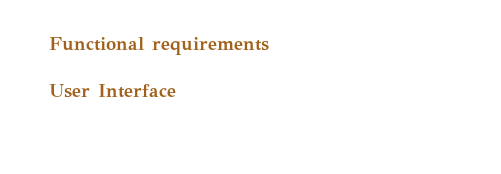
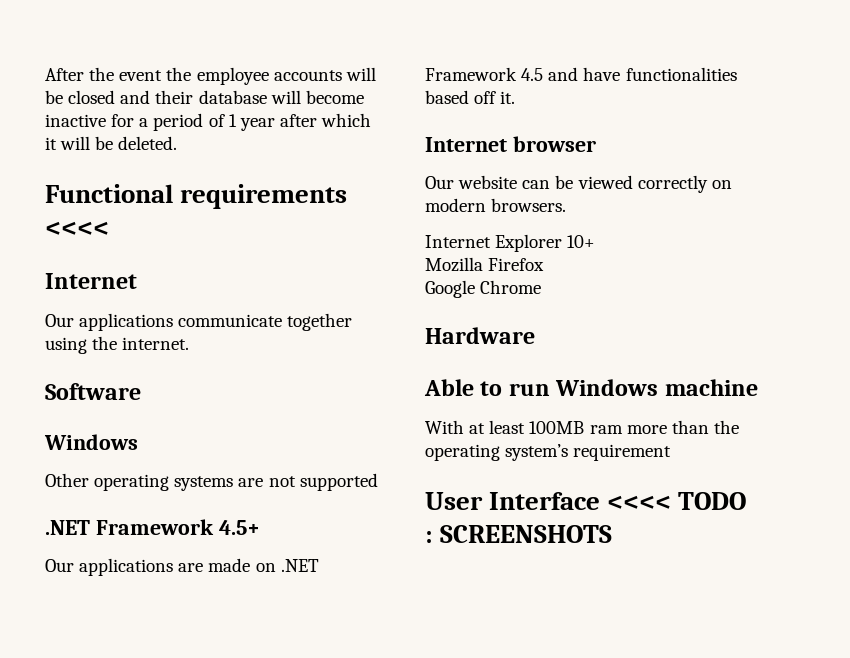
[49,37,269,55] [49,84,176,98] Functional requirements // User Interface -> [45,67,376,85] [45,90,364,104] [45,113,372,131] [45,136,178,150] [45,184,348,209] [45,221,109,236] [45,273,137,289] [45,313,353,331] [45,336,190,354] [45,383,141,400] [44,434,138,450] [45,473,378,491] [45,519,260,535] [45,558,319,576] [425,67,737,81] [425,90,516,104] [425,136,596,152] [425,175,732,193] [425,198,567,212] [425,234,596,252] [425,257,545,272] [425,280,542,298] [425,327,535,344] [424,379,758,396] [425,420,739,434] [425,444,672,461] [425,492,747,510] [425,525,613,543] After the event the employee accounts will be closed and their database will become inactive for a period of 1 year after which it will be deleted. // Functional requirements <<<< // Internet // Our applications communicate together using the internet. // Software // Windows // Other operating systems are not supported // .NET Framework 4.5+ // Our applications are made on .NET Framework 4.5 and have functionalities based off it. // Internet browser // Our website can be viewed correctly on modern browsers. // Internet Explorer 10+ // Mozilla Firefox // Google Chrome // Hardware // Able to run Windows machine // With at least 100MB ram more than the operating system’s requirement // User Interface <<<< TODO : SCREENSHOTS

